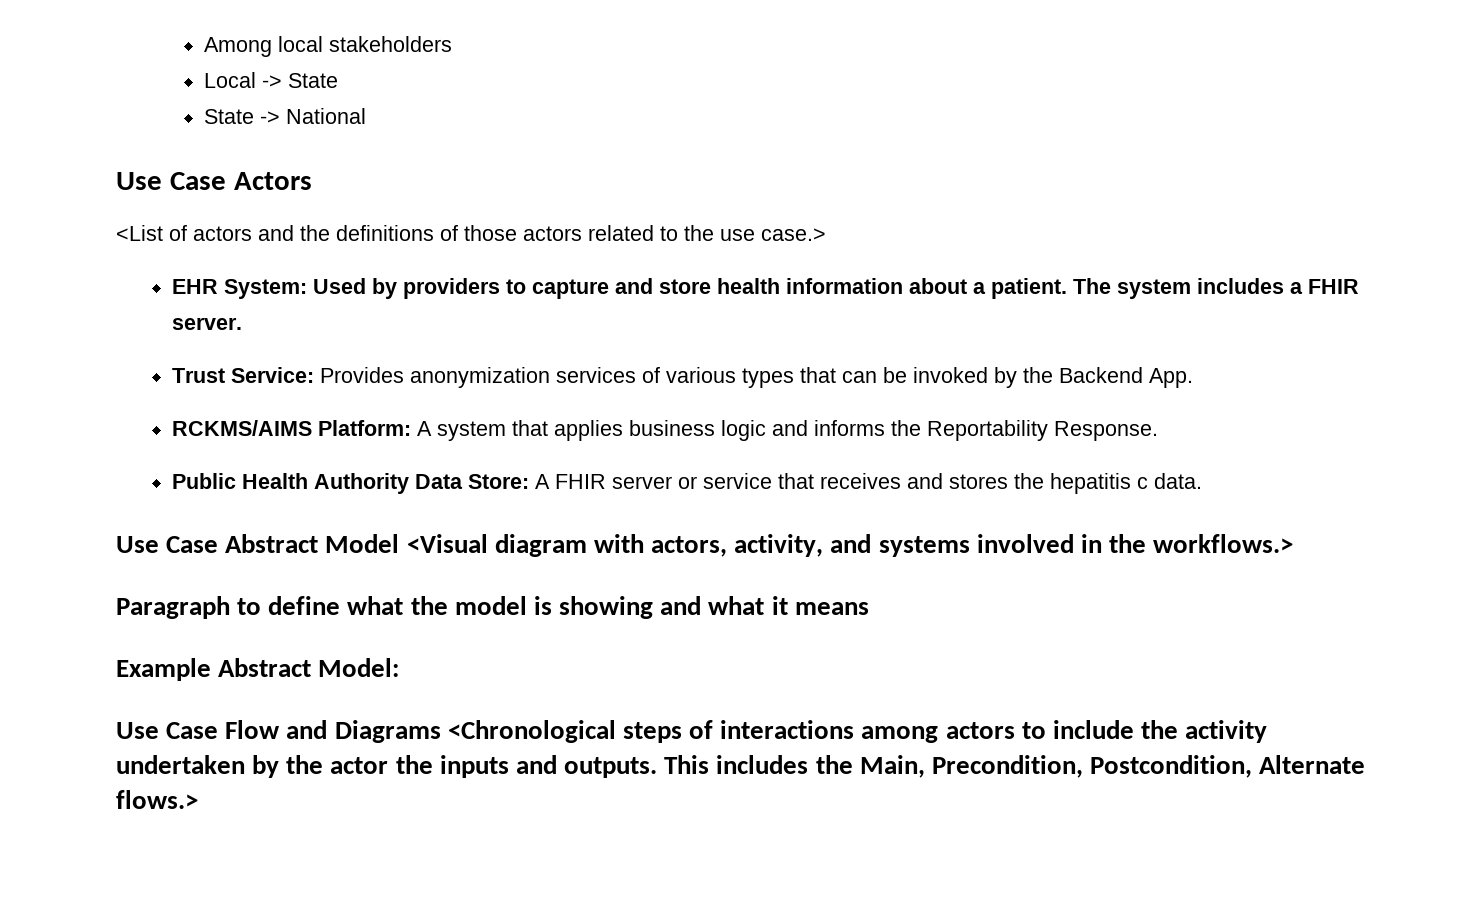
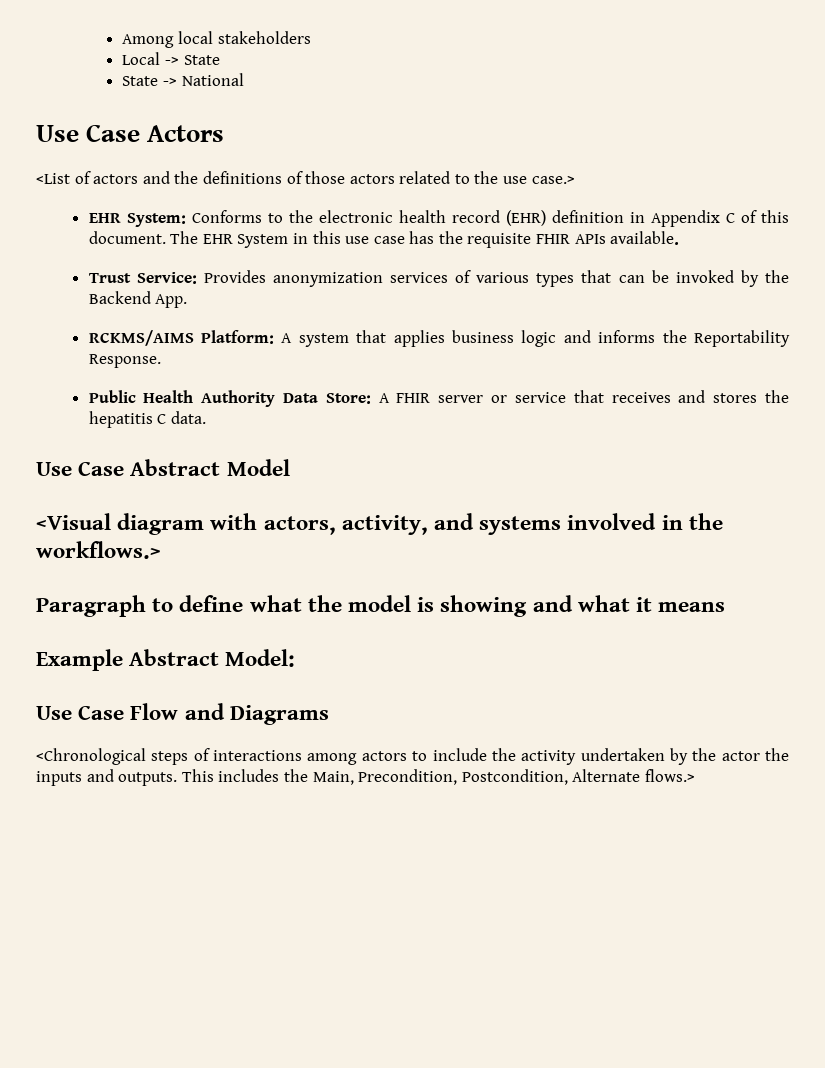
[312,278,1359,299] [171,317,242,330] Used by providers to capture and store health information about a patient. The system includes a FHIR server. -> [191,210,789,227] [88,231,680,248] Conforms to the electronic health record (EHR) definition in Appendix C of this document. The EHR System in this use case has the requisite FHIR APIs available.
[1136,477,1148,489] c -> [157,414,167,424] C
(400, 543) none -> (290, 467) //
(441, 731) none -> (329, 715) //

